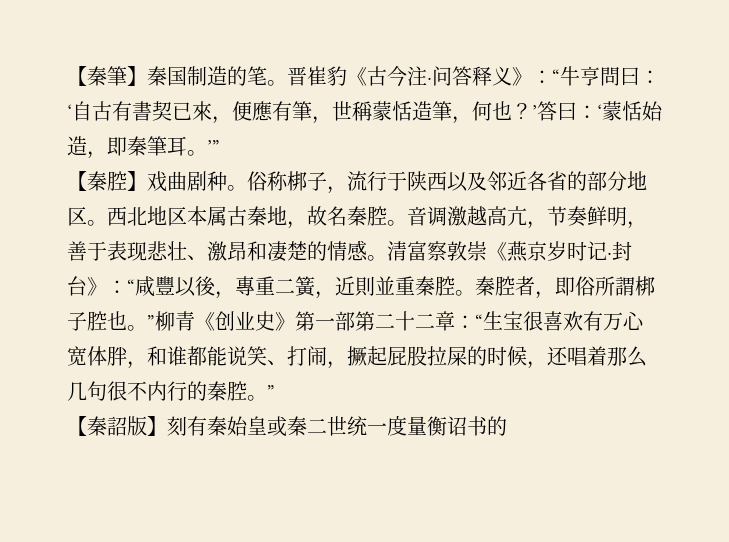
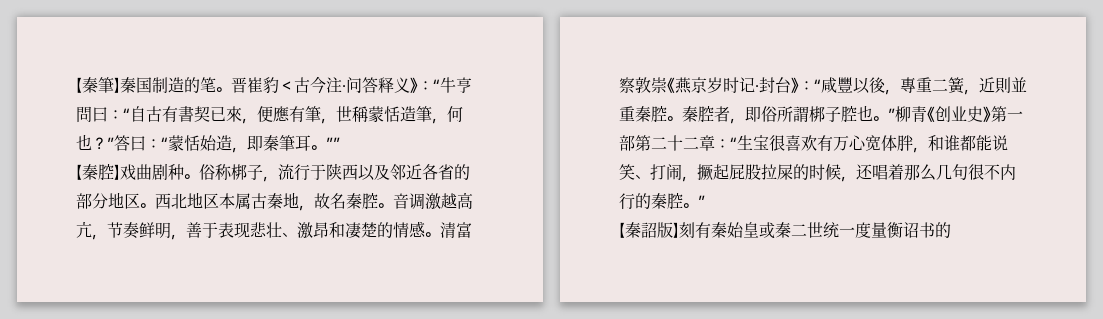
[347,67,367,86] 《 -> [279,81,294,91] ＜
[67,104,72,119] ‘ -> [123,108,130,120] “
[532,101,602,121] ’答曰：‘ -> [107,135,168,151] ”答曰：“
[207,140,220,154] ’” -> [326,137,340,149] ””

